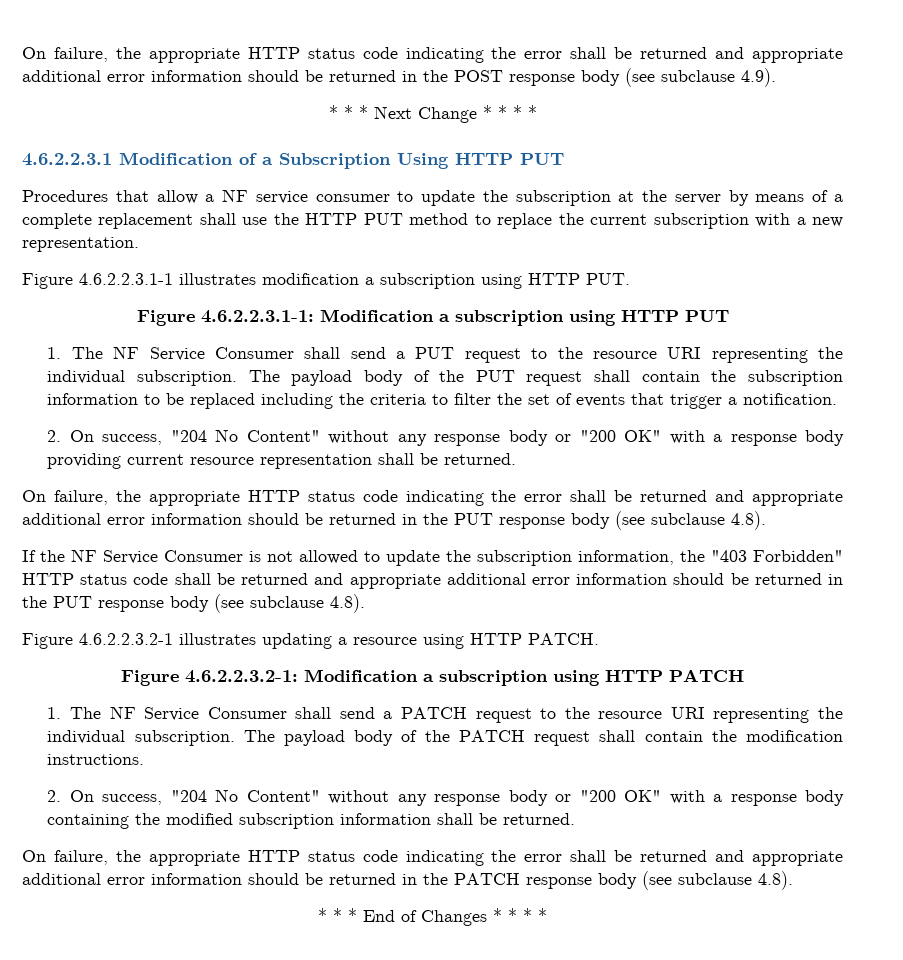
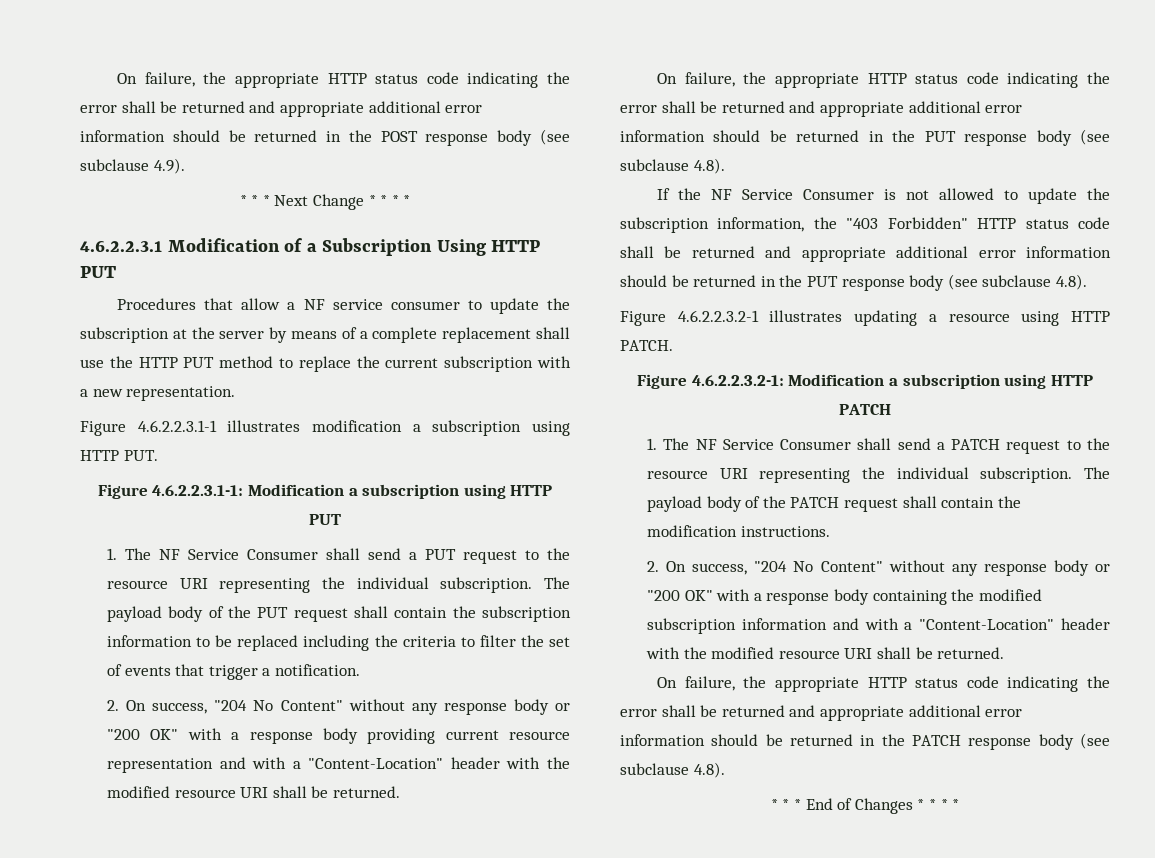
(373, 461) none -> [219,757,571,769] [107,786,269,798] and with a "Content-Location" header with the modified resource URI
(432, 819) none -> [832,618,1110,630] [646,647,873,659] and with a "Content-Location" header with the modified resource URI

